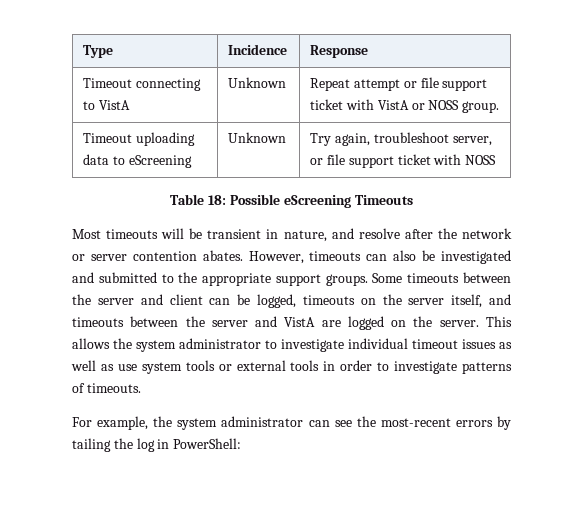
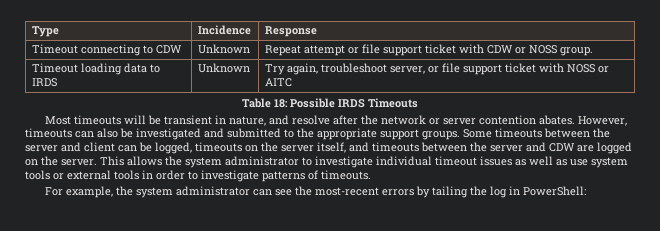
[98,100,130,110] VistA -> [155,45,182,54] CDW
[377,100,409,110] VistA -> [486,45,513,54] CDW
[135,132,195,146] uploading -> [80,63,122,75] loading
[128,155,192,168] eScreening -> [31,78,57,87] IRDS
(497, 160) none -> [597,66,609,73] [264,78,292,87] or AITC
[283,195,351,208] eScreening -> [338,99,365,108] IRDS
[284,317,316,327] VistA -> [549,143,575,152] CDW

